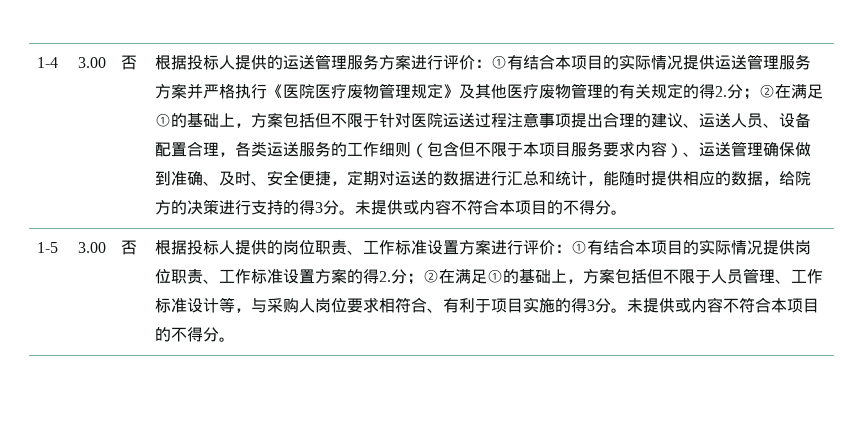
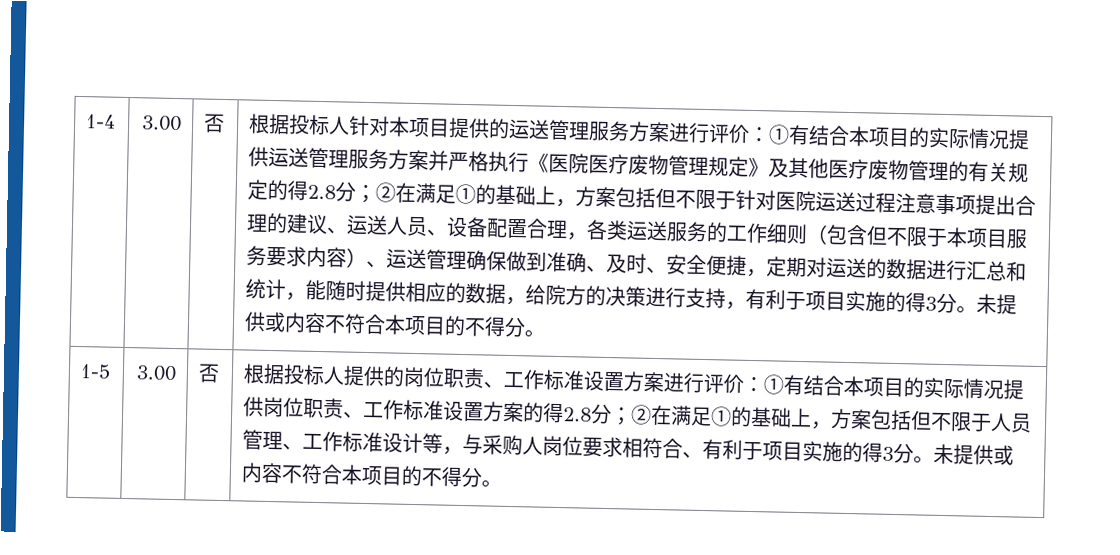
(236, 62) none -> [348,115,451,138] 针对本项目
[715,86,728,97] 2. -> [307,184,337,200] 2.8
(284, 207) none -> [725,288,887,312] ，有利于项目实施
[379,271,392,282] 2. -> [563,407,593,422] 2.8

